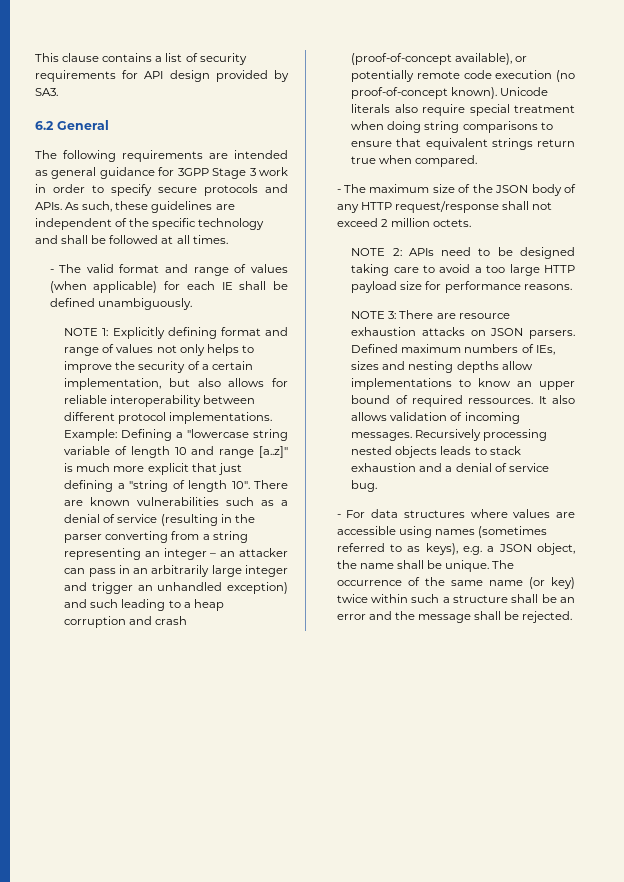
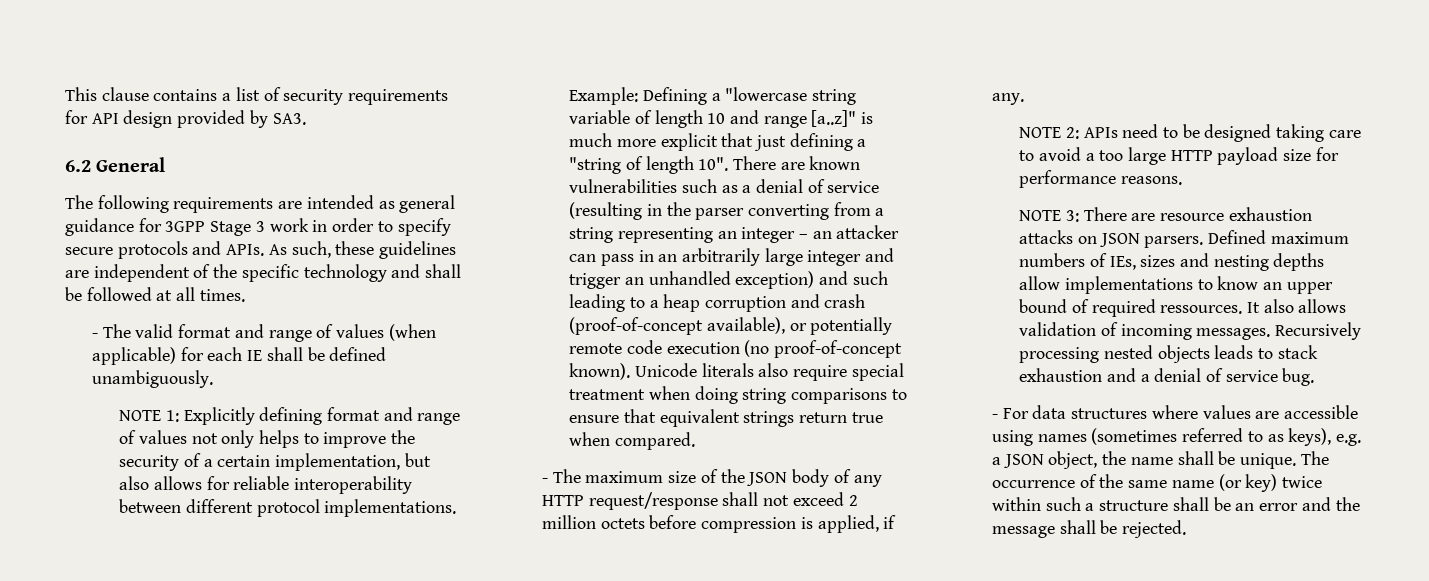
[432,219,471,227] octets. -> [600,515,897,533] [992,93,1025,105] octets before compression is applied, if any.

